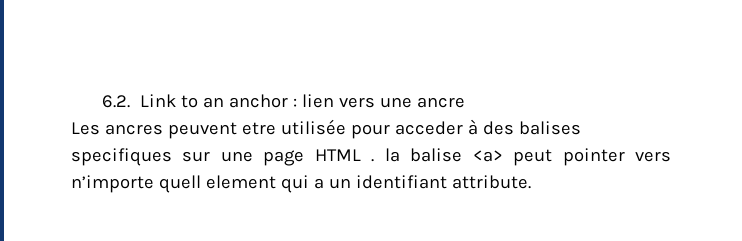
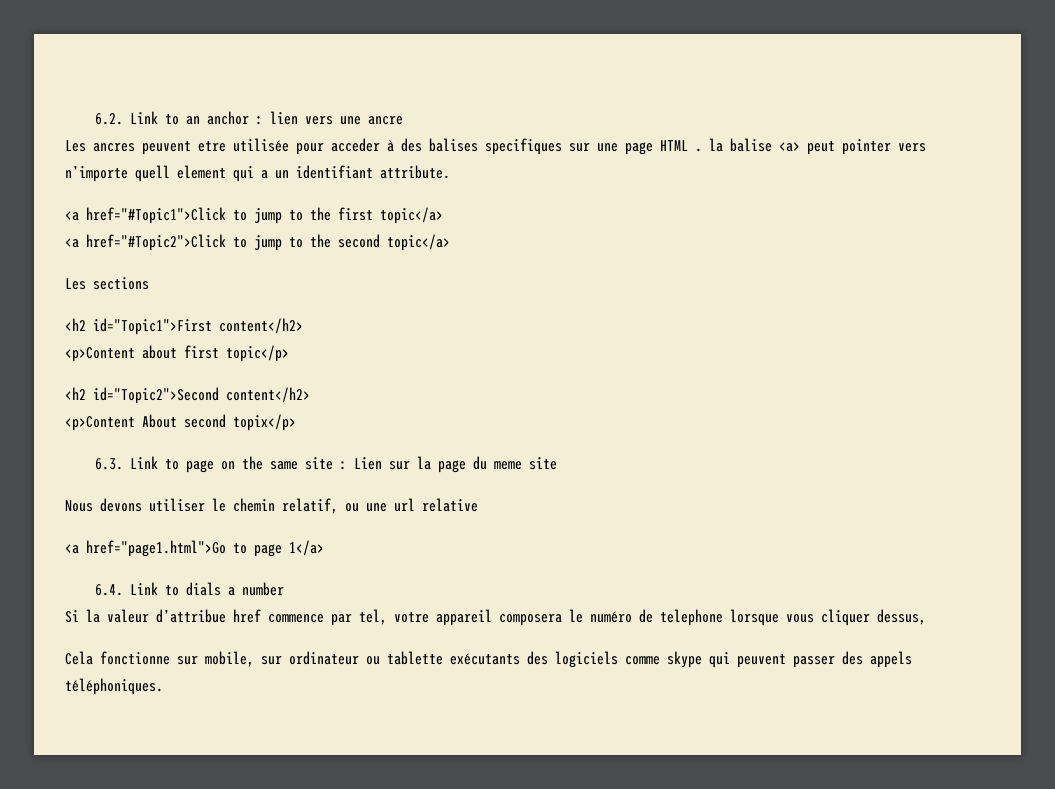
(531, 182) none -> [65,207,443,224] [65,234,450,251] [65,277,149,290] [65,318,303,335] [65,345,289,362] [65,387,310,404] [65,414,296,431] [94,456,558,473] [65,498,478,514] [65,540,324,557] [94,582,285,596] [65,609,926,626] [65,651,912,668] [65,678,163,695] // <a href="#Topic1">Click to jump to the first topic</a> // <a href="#Topic2">Click to jump to the second topic</a> // Les sections // <h2 id="Topic1">First content</h2> // <p>Content about first topic</p> // <h2 id="Topic2">Second content</h2> // <p>Content About second topix</p> // 6.3. Link to page on the same site : Lien sur la page du meme site // Nous devons utiliser le chemin relatif, ou une url relative // <a href="page1.html">Go to page 1</a> // 6.4. Link to dials a number // Si la valeur d’attribue href commence par tel, votre appareil composera le numéro de telephone lorsque vous cliquer dessus, // Cela fonctionne sur mobile, sur ordinateur ou tablette exécutants des logiciels comme skype qui peuvent passer des appels téléphoniques.

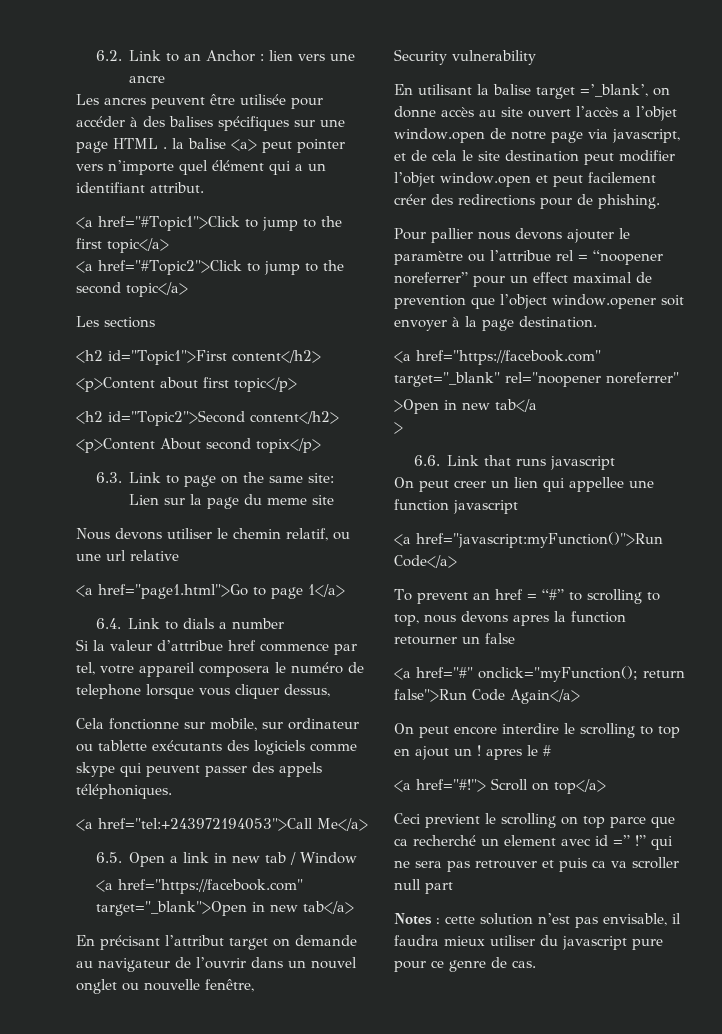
[207,111,250,125] anchor -> [206,50,256,62] Anchor
[198,141,226,152] etre -> [210,94,235,105] être
[331,138,380,152] acceder -> [76,116,125,127] accéder
[485,138,562,155] specifiques -> [218,116,289,131] spécifiques
[135,165,226,182] quell element -> [179,160,264,175] quel élément
[380,165,450,179] attribute. -> [150,182,204,193] attribut.
[305,457,348,470] site : -> [308,473,335,483] site:
(163, 686) none -> [76,818,368,831] [95,852,358,867] [95,879,303,894] [95,901,354,916] [76,935,357,950] [76,957,357,972] [76,979,254,994] [394,49,536,65] [394,84,670,99] [394,106,677,121] [394,128,680,143] [394,150,675,165] [394,172,656,187] [394,194,660,209] [394,228,630,243] [394,250,663,265] [394,272,652,287] [394,294,684,309] [394,316,597,331] [394,350,601,365] [394,372,679,387] [394,399,537,414] [394,422,403,434] [413,455,616,470] [394,477,654,492] [394,499,518,514] [394,532,663,548] [394,555,457,568] [394,589,660,604] [394,611,626,626] [394,633,515,645] [394,666,685,682] [394,689,580,704] [394,723,680,738] [394,745,551,760] [394,778,606,794] [394,813,675,828] [394,835,673,850] [394,857,679,872] [394,879,453,894] [394,913,681,928] [394,935,663,950] [394,957,536,972] // <a href="tel:+243972194053">Call Me</a> // 6.5. Open a link in new tab / Window // <a href="https://facebook.com" target="_blank">Open in new tab</a> // En précisant l’attribut target on demande au navigateur de l’ouvrir dans un nouvel onglet ou nouvelle fenêtre, // Security vulnerability // En utilisant la balise target =’_blank’, on donne accès au site ouvert l’accès a l’objet window.open de notre page via javascript, et de cela le site destination peut modifier l’objet window.open et peut facilement créer des redirections pour de phishing. // Pour pallier nous devons ajouter le paramètre ou l’attribue rel = “noopener noreferrer” pour un effect maximal de prevention que l’object window.opener soit envoyer à la page destination. // <a href="https://facebook.com" target="_blank" rel="noopener noreferrer" // >Open in new tab</a // > // 6.6. Link that runs javascript // On peut creer un lien qui appellee une function javascript // <a href="javascript:myFunction()">Run Code</a> // To prevent an href = “#” to scrolling to top, nous devons apres la function retourner un false // <a href="#" onclick="myFunction(); return false">Run Code Again</a> // On peut encore interdire le scrolling to top en ajout un ! apres le # // <a href="#!"> Scroll on top</a> // Ceci previent le scrolling on top parce que ca recherché un element avec id =” !” qui ne sera pas retrouver et puis ca va scroller null part // Notes : cette solution n’est pas envisable, il faudra mieux utiliser du javascript pure pour ce genre de cas.

